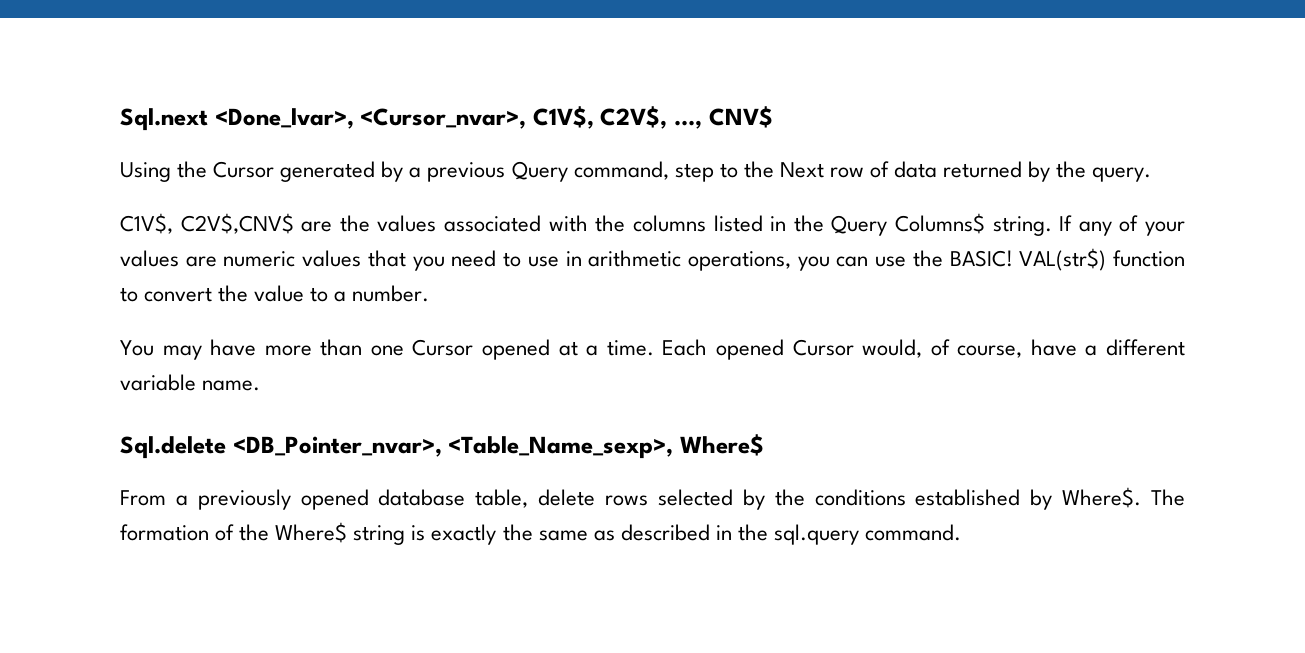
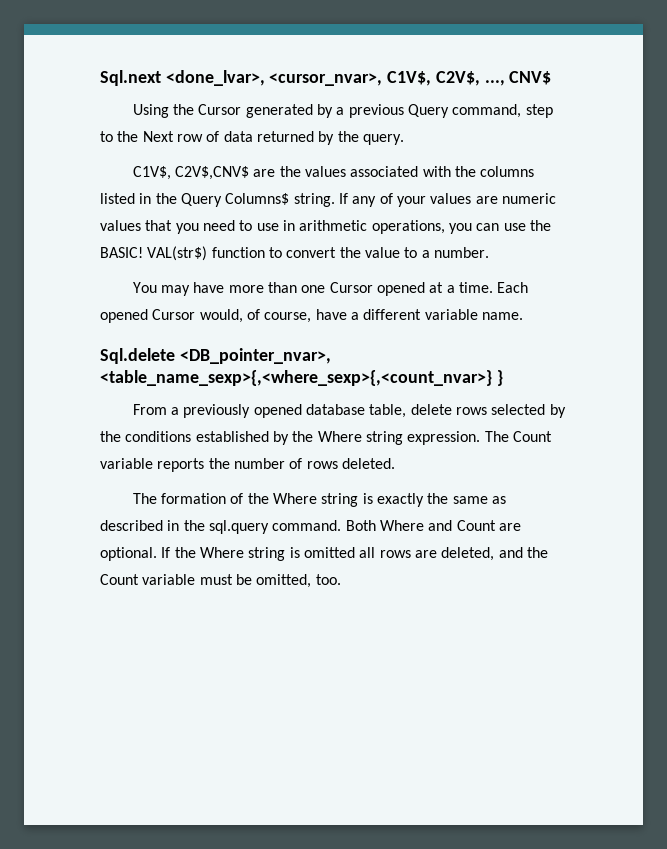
[214,108,527,129] <Done_lvar>, <Cursor_nvar>, -> [165,70,383,86] <done_lvar>, <cursor_nvar>,
[232,434,764,459] <DB_Pointer_nvar>, <Table_Name_sexp>, Where$ -> [179,348,331,364] [100,370,503,386] <DB_pointer_nvar>, <table_name_sexp>{,<where_sexp>{,<count_nvar>} }
[1062,487,1142,508] Where$. -> [292,431,552,445] [100,458,395,472] the Where string expression. The Count variable reports the number of rows deleted. //
[275,522,348,543] Where$ -> [272,493,317,504] Where
(962, 532) none -> [345,520,521,531] [100,547,548,561] [100,574,341,588] Both Where and Count are optional. If the Where string is omitted all rows are deleted, and the Count variable must be omitted, too.

